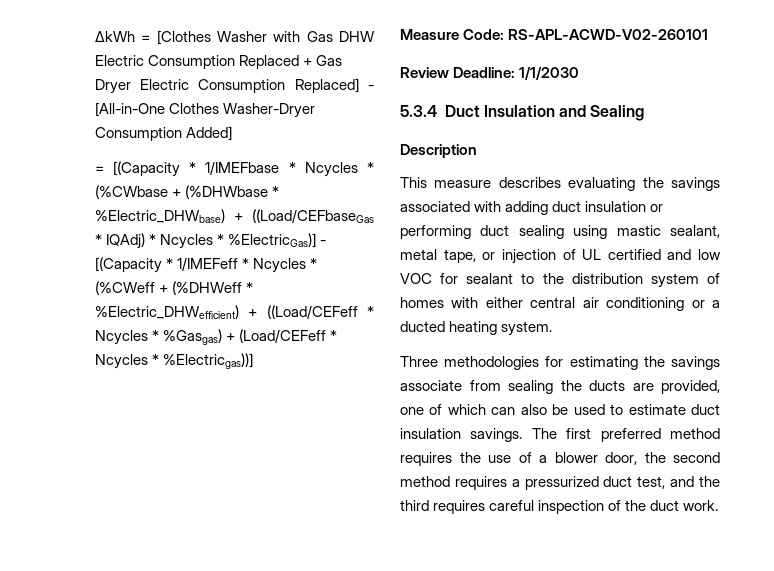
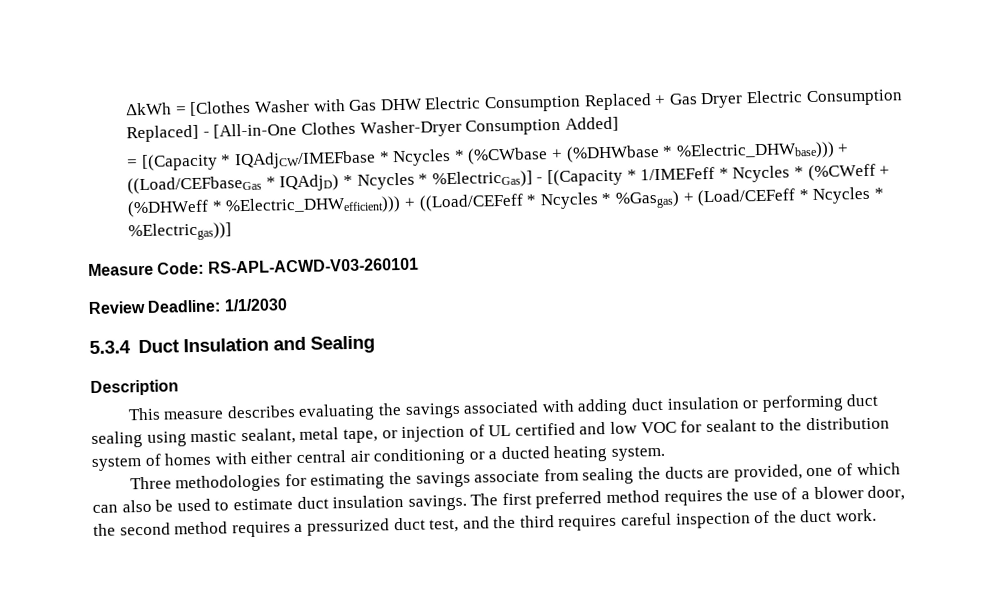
[205,161,280,175] 1/IMEFbase -> [234,150,377,170] IQAdjCW/IMEFbase
[94,209,225,223] %Electric_DHWbase) -> [675,141,835,161] %Electric_DHWbase)))
[105,233,145,249] IQAdj) -> [279,174,340,192] IQAdjD)
[94,305,239,319] %Electric_DHWefficient) -> [225,195,402,216] %Electric_DHWefficient)))
[508,29,709,40] RS-APL-ACWD-V02-260101 -> [207,257,419,274] RS-APL-ACWD-V03-260101

